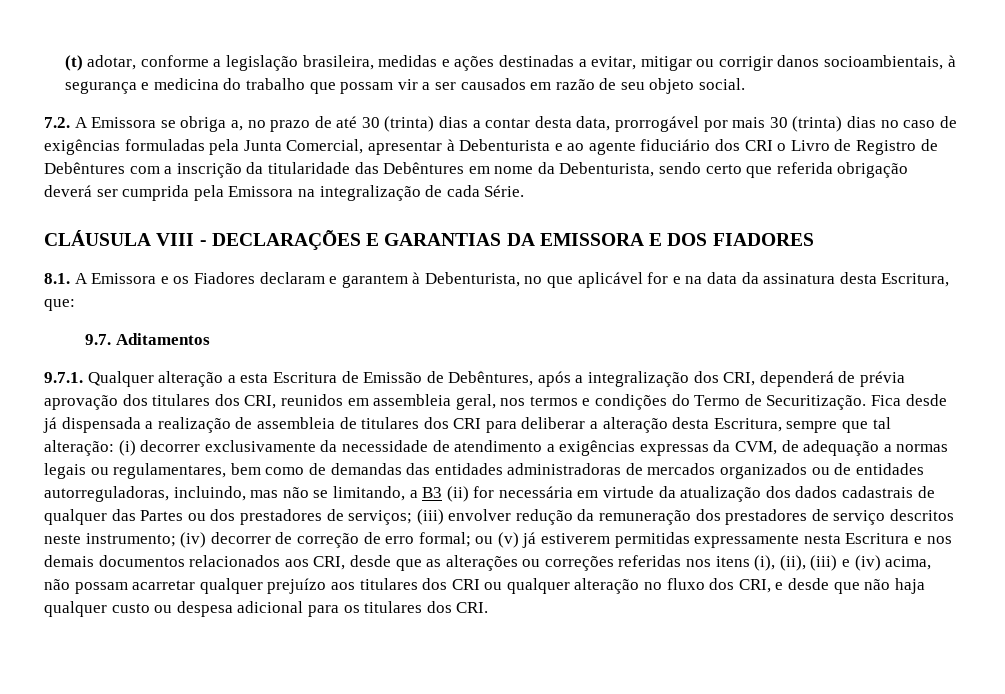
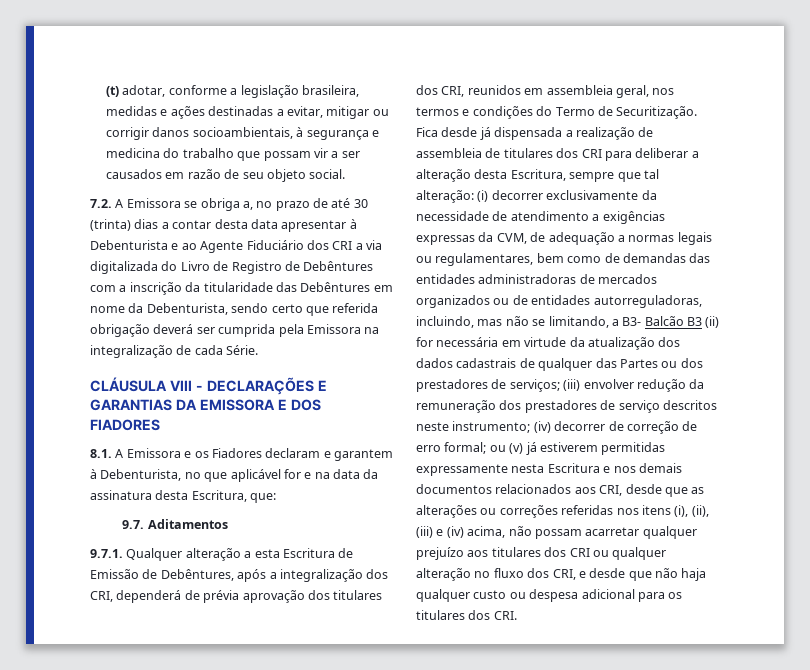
[576,116,957,132] [44,139,364,155] data, prorrogável por mais 30 (trinta) dias no caso de exigências formuladas pela Junta Comercial, -> [250,219,278,229] data
[588,139,787,155] agente fiduciário dos CRI o -> [200,240,382,253] [90,261,178,274] Agente Fiduciário dos CRI a via digitalizada do
(418, 494) none -> [622,316,684,326] B3- Balcão

